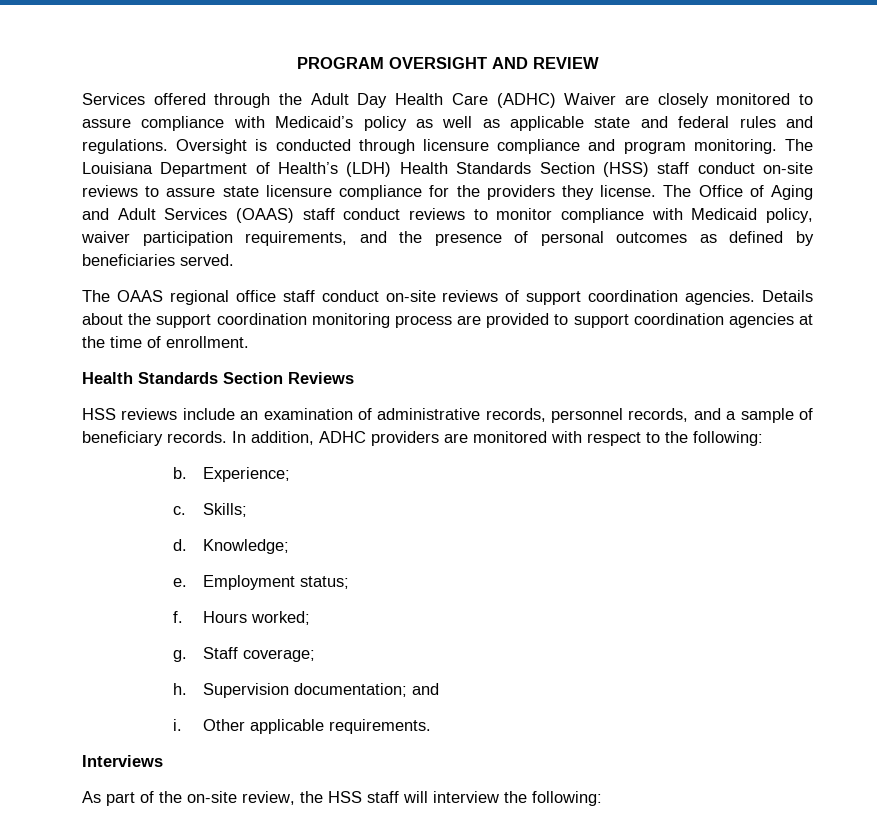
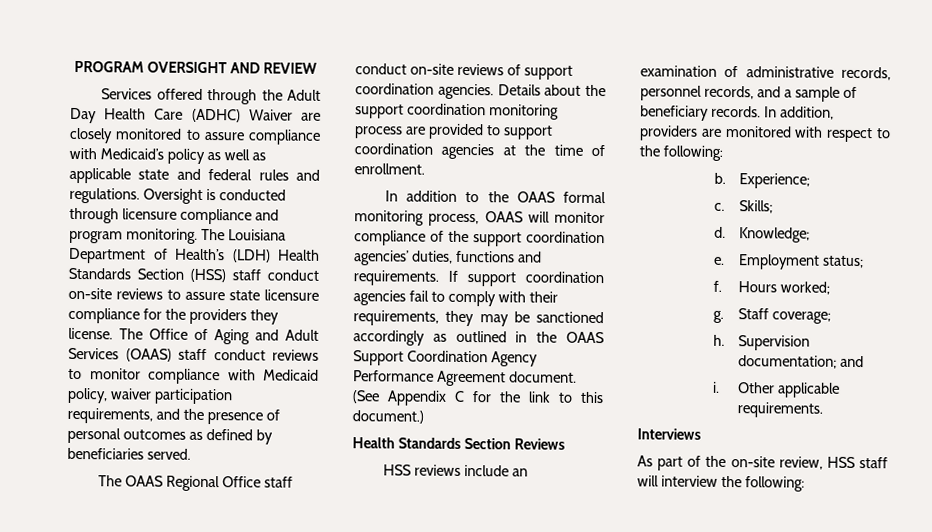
[169,290,276,305] regional office -> [165,475,261,492] Regional Office
(249, 342) none -> [385,190,606,204] [354,210,605,227] [354,230,605,247] [354,250,542,266] [353,270,604,287] [353,290,558,307] [353,310,604,327] [353,330,605,346] [353,350,538,367] [353,370,577,387] [352,390,604,406] [352,410,424,424] // In addition to the OAAS formal monitoring process, OAAS will monitor compliance of the support coordination agencies’ duties, functions and requirements. If support coordination agencies fail to comply with their requirements, they may be sanctioned accordingly as outlined in the OAAS Support Coordination Agency Performance Agreement document. (See Appendix C for the link to this document.)
[319,431,366,443] ADHC -> (834, 113) none
[300,791,323,803] the -> (823, 463) none

